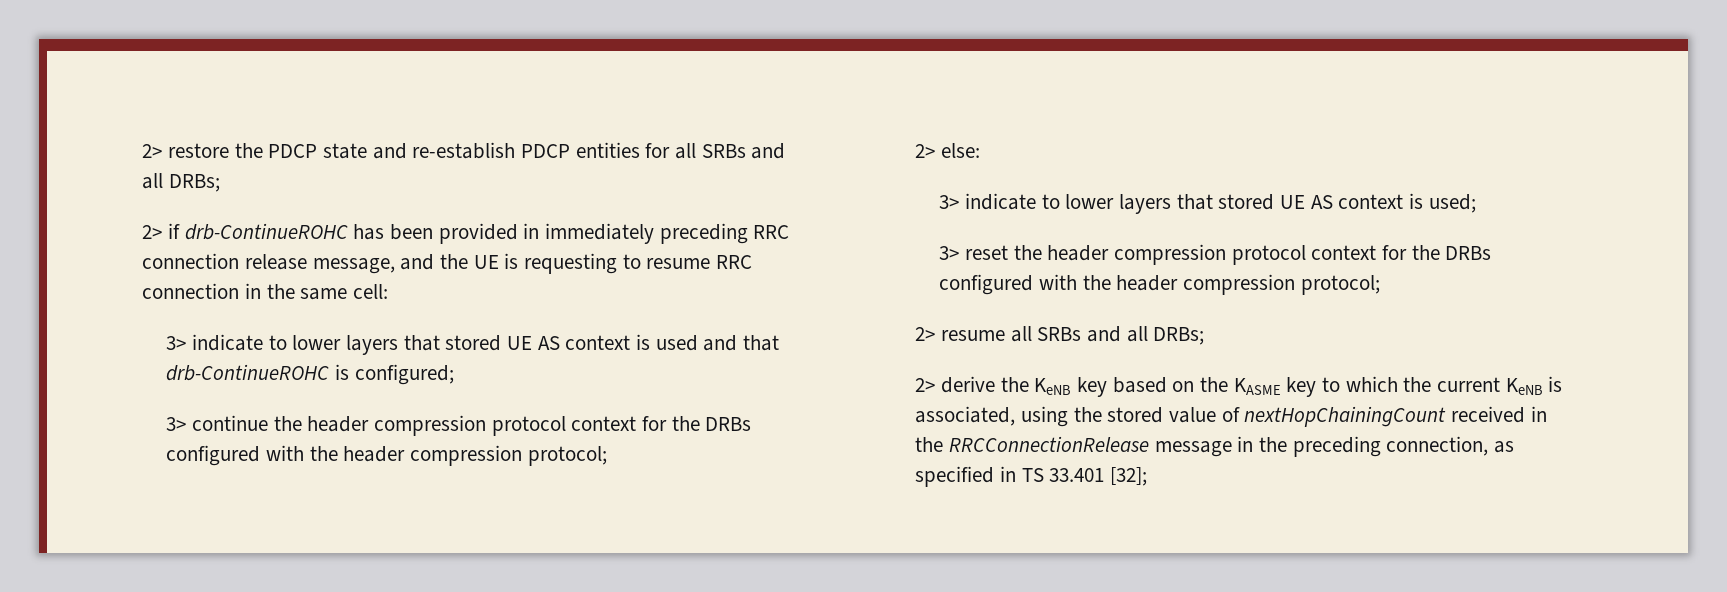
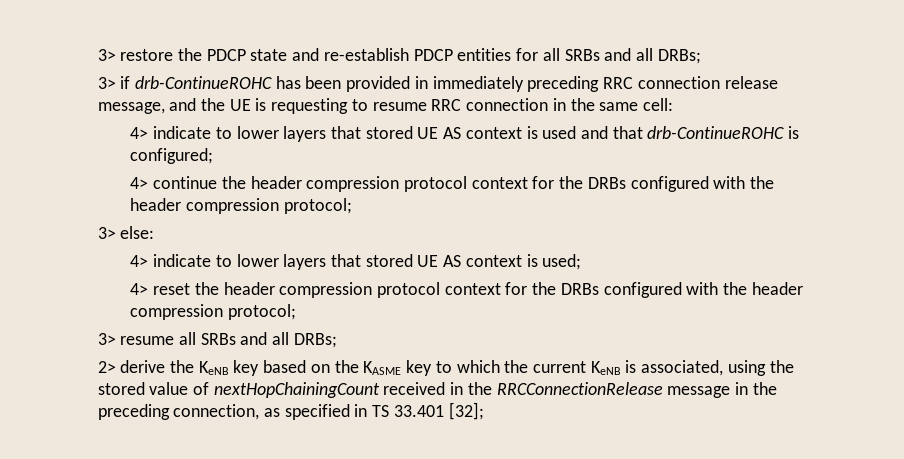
[142,144,163,158] 2> -> [97,49,116,61] 3>
[142,225,163,239] 2> -> [97,77,116,89] 3>
[166,336,187,350] 3> -> [130,127,149,139] 4>
[166,417,187,431] 3> -> [130,177,149,189] 4>
[915,144,936,158] 2> -> [97,227,116,239] 3>
[939,195,960,209] 3> -> [130,255,149,267] 4>
[939,246,960,260] 3> -> [130,283,149,295] 4>
[915,327,936,341] 2> -> [97,333,116,345] 3>

